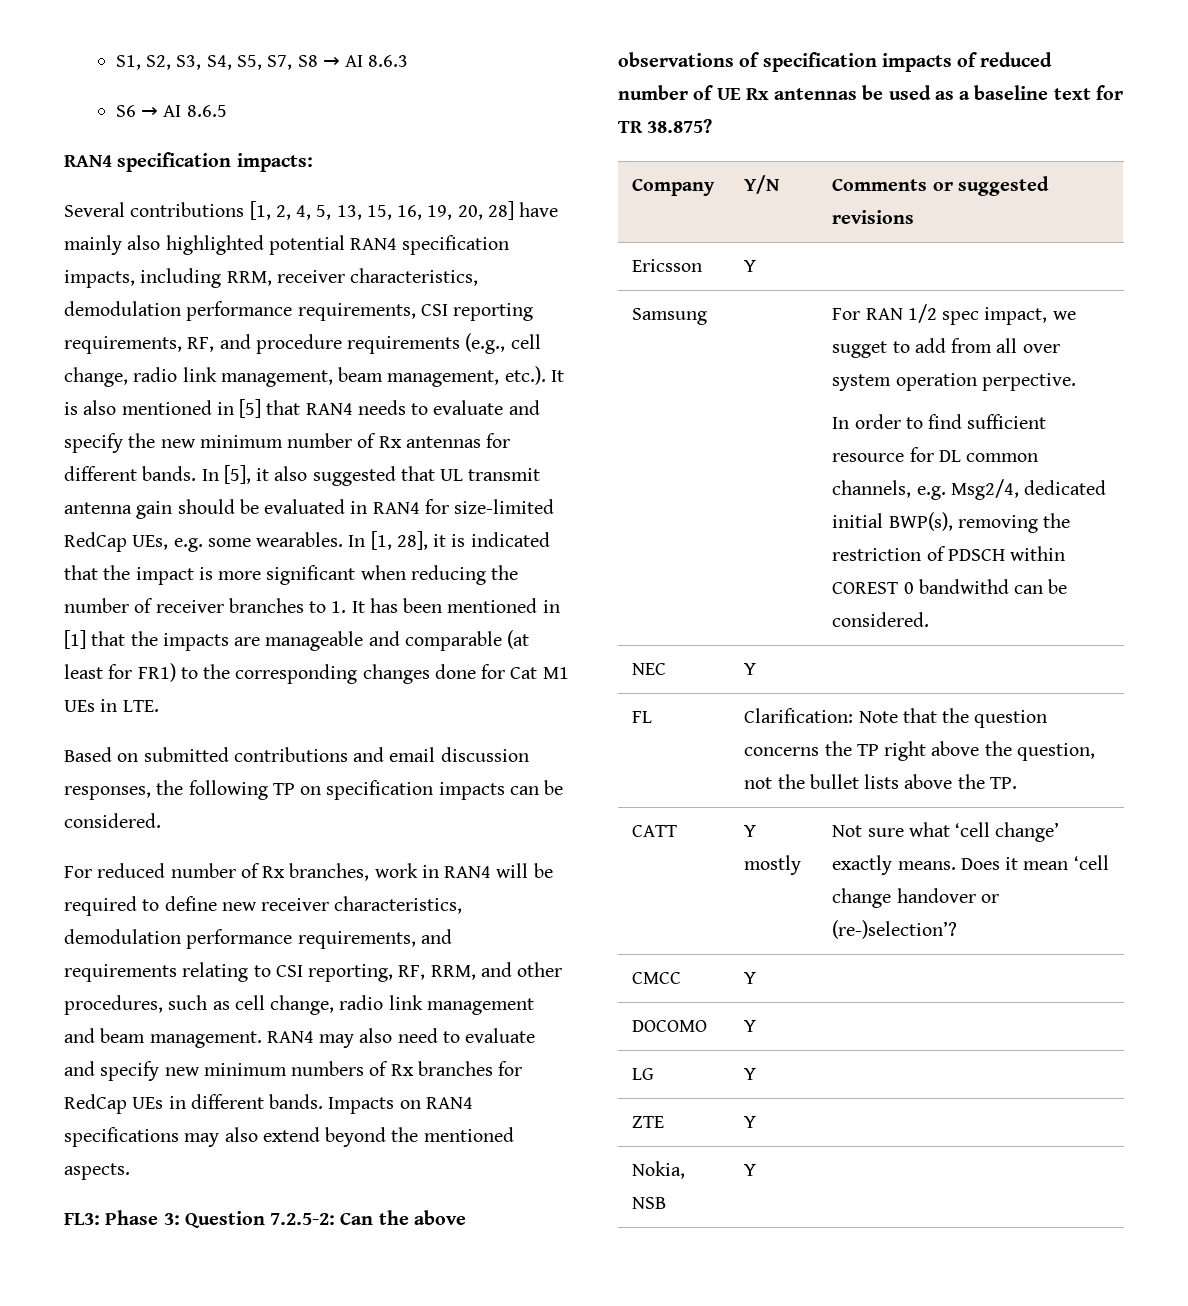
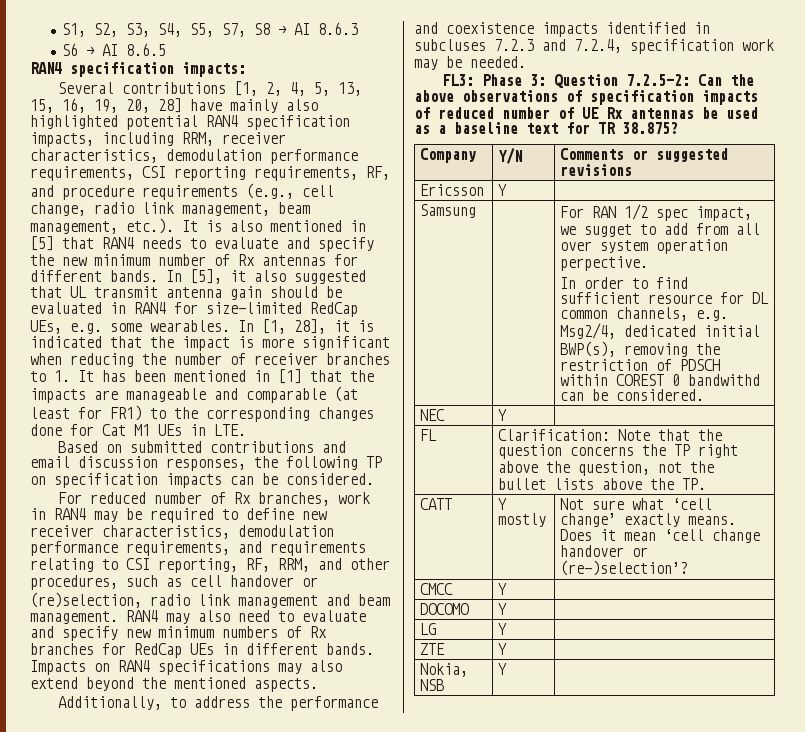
[496,863,529,878] will -> [94,511,118,522] may
[270,995,335,1015] change, -> [230,575,318,587] [30,592,142,608] handover or (re)selection,
(130, 1171) none -> [58,696,379,711] [414,22,710,37] [414,39,774,54] [414,56,526,70] // Additionally, to address the performance and coexistence impacts identified in subcluses 7.2.3 and 7.2.4, specification work may be needed.

